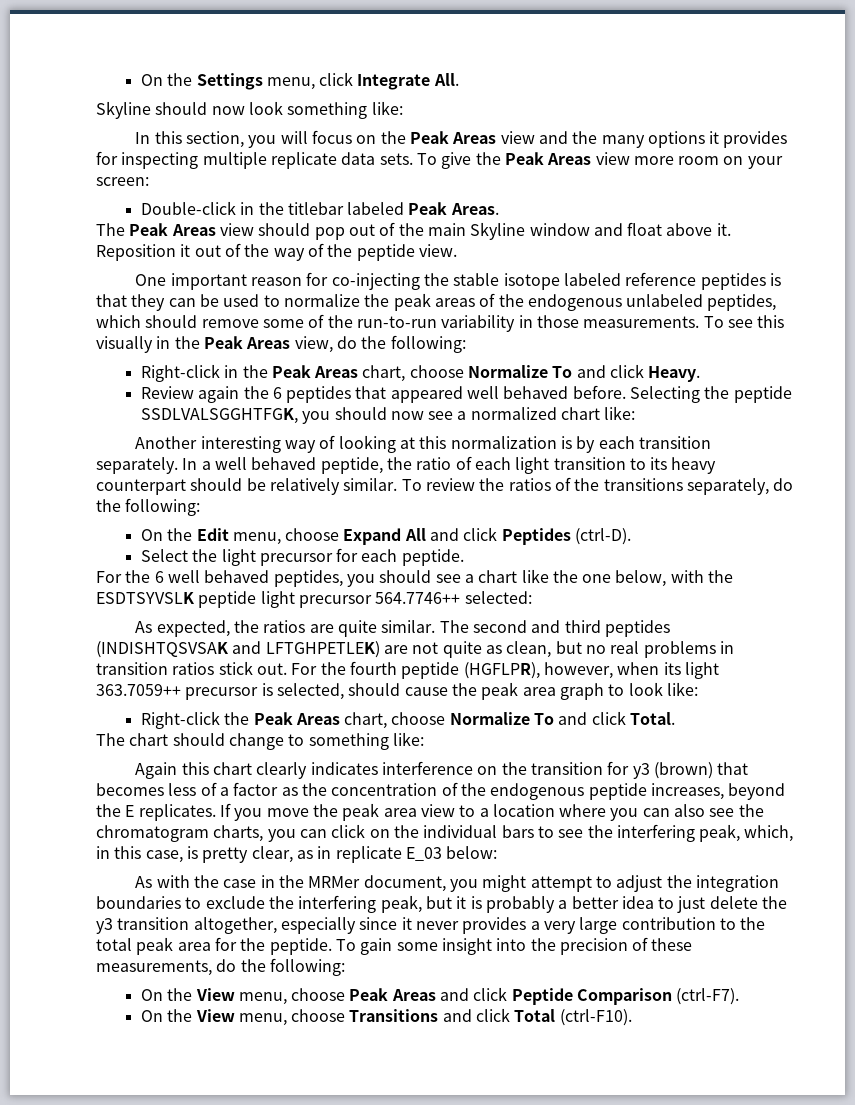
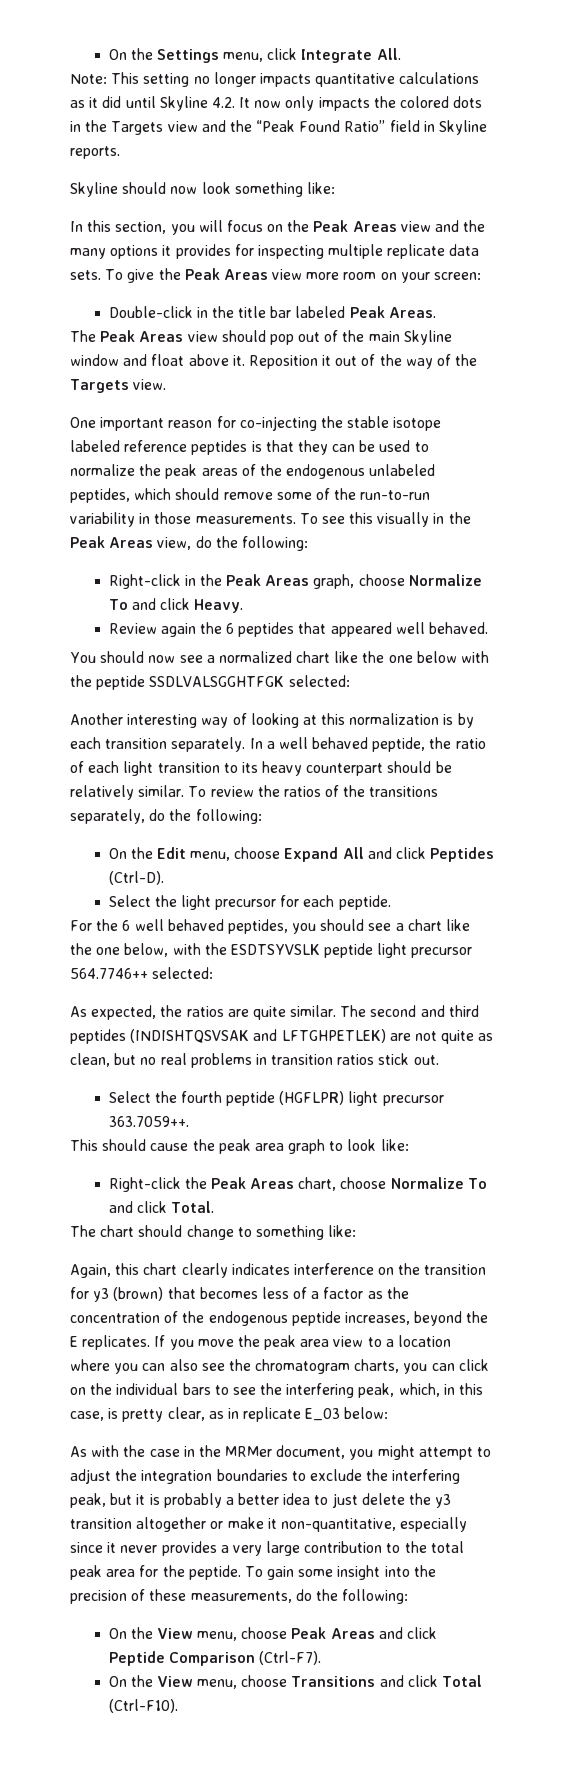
(459, 79) none -> [70,72,480,87] [70,96,483,111] [70,120,488,135] [70,146,120,159] // Note: This setting no longer impacts quantitative calculations as it did until Skyline 4.2. It now only impacts the colored dots in the Targets view and the “Peak Found Ratio” field in Skyline reports.
[287,202,344,215] titlebar -> [238,306,292,318] title bar
[356,244,415,261] peptide -> [70,379,129,393] Targets
[362,365,406,382] chart, -> [313,574,355,589] graph,
[503,385,792,403] [140,408,331,424] behaved before. Selecting the peptide SSDLVALSGGHTFGK, you -> [428,622,488,634] [70,652,96,663] behaved. // You
[604,406,636,420] like: -> [334,651,490,663] [70,675,350,690] like the one below with the peptide SSDLVALSGGHTFGK selected:
[575,528,632,545] (ctrl-D). -> [108,871,164,885] (Ctrl-D).
[291,663,318,675] For -> [108,1091,151,1103] // Select
[463,662,719,679] [96,683,344,700] (HGFLPR), however, when its light 363.7059++ precursor is selected, -> [279,1091,444,1106] [108,1116,189,1127] [70,1139,98,1151] (HGFLPR) light precursor 363.7059++. // This
[135,762,178,779] Again -> [70,1264,111,1278] Again,
[193,917,277,934] altogether, -> [136,1517,396,1532] altogether or make it non-quantitative,
[676,988,740,1005] (ctrl-F7). -> [258,1651,321,1665] (Ctrl-F7).
[559,1009,632,1026] (ctrl-F10). -> [108,1699,178,1713] (Ctrl-F10).

